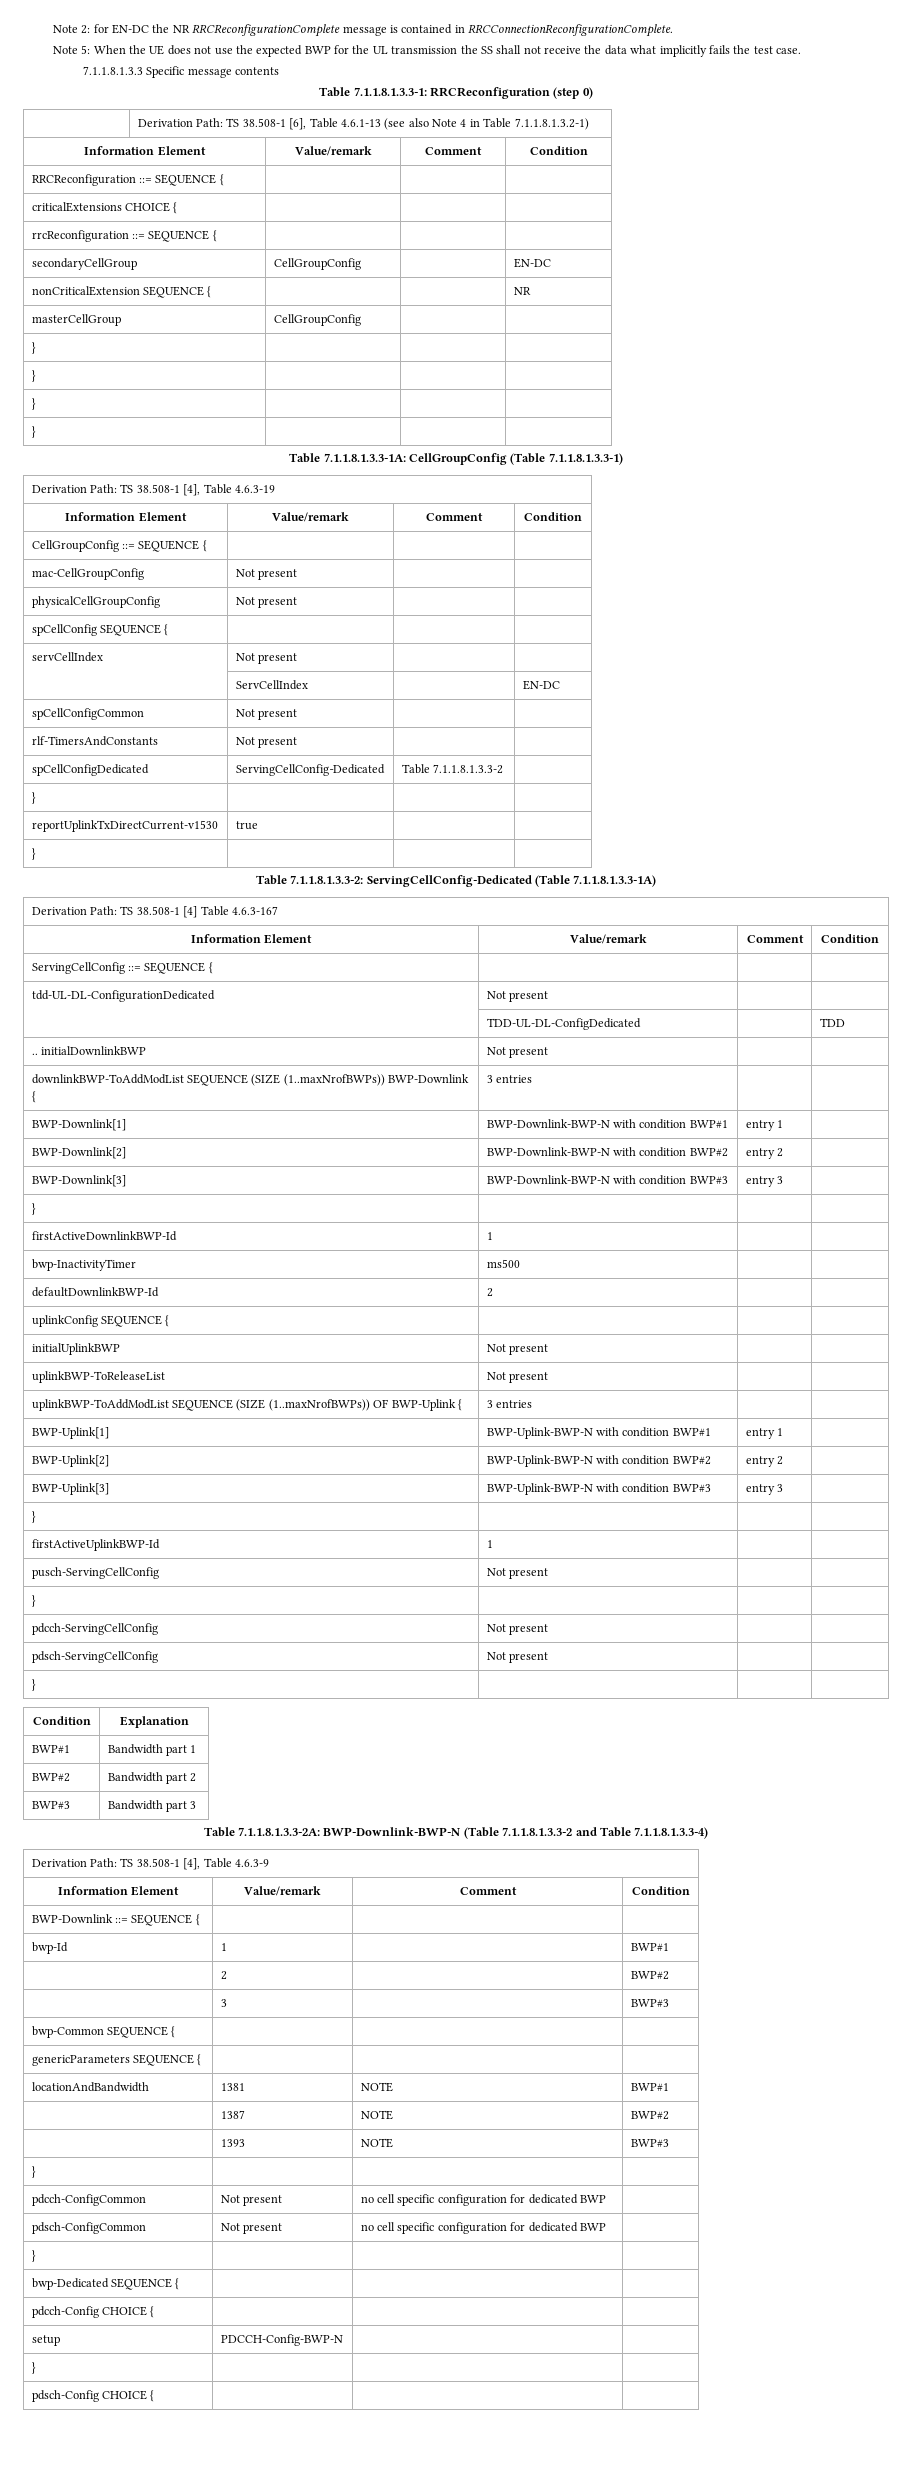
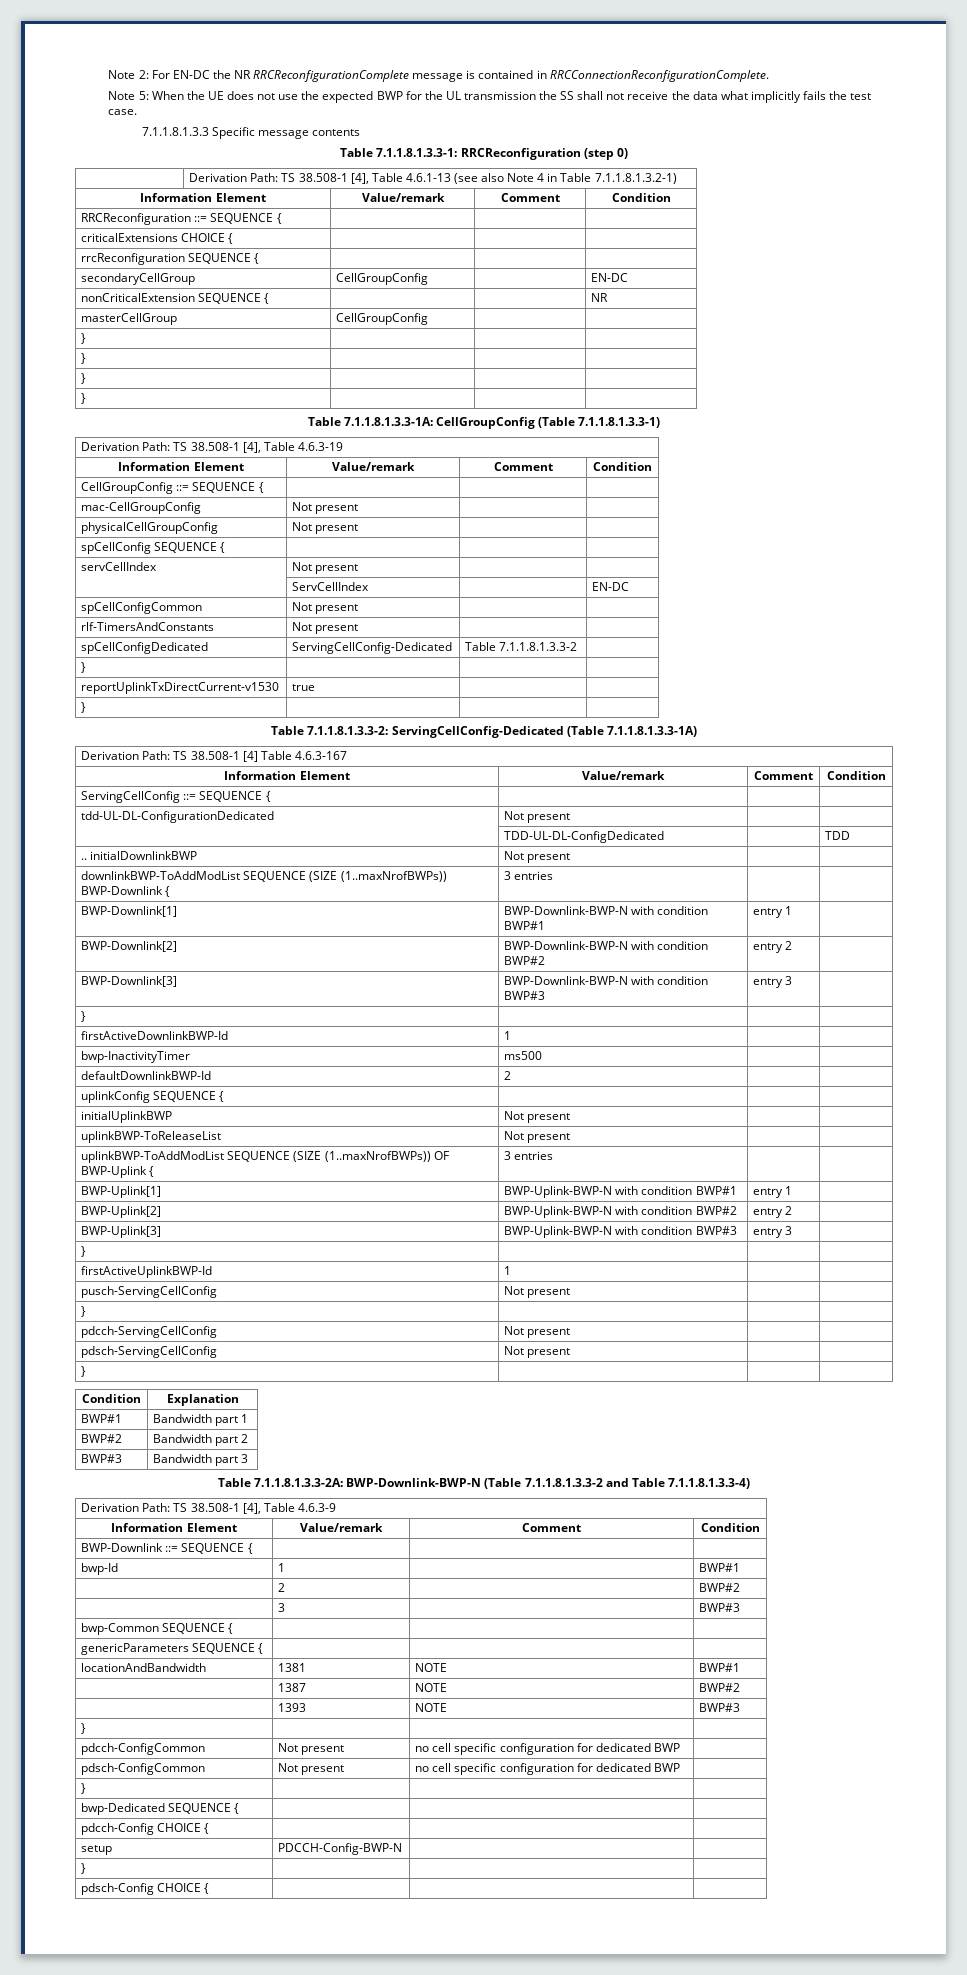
[93,24,109,33] for -> [151,70,170,79] For
[289,118,307,130] [6], -> [350,173,369,184] [4],
[132,234,146,239] ::= -> (186, 259) none

